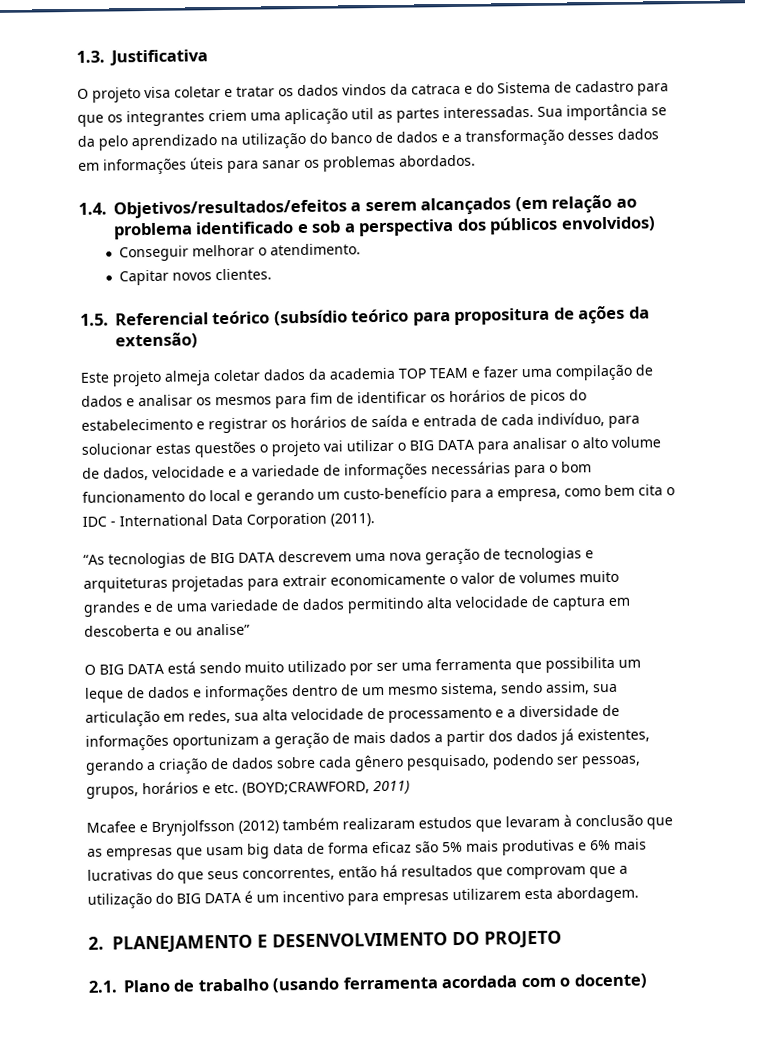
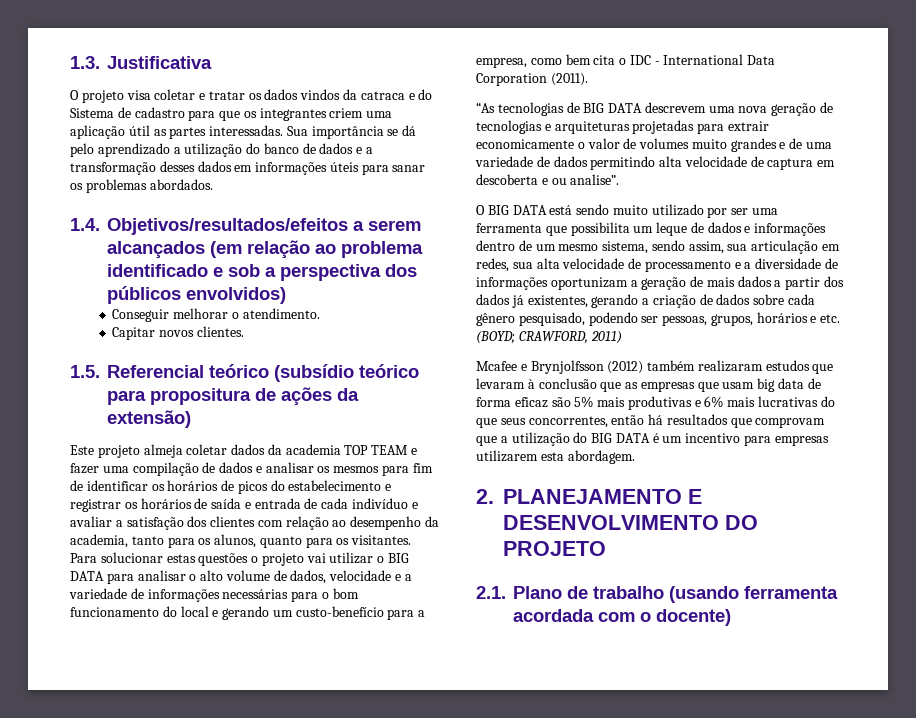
[351,108,374,120] util -> [128,125,150,136] útil
[77,135,95,147] da -> [402,125,417,136] dá
[220,136,238,146] na -> [173,147,181,154] a
[537,412,640,428] indivíduo, para -> [352,498,418,509] [70,516,440,530] [70,534,412,548] [70,553,97,563] indivíduo e avaliar a satisfação dos clientes com relação ao desempenho da academia, tanto para os alunos, quanto para os visitantes. Para
[196,623,250,636] analise” -> [570,174,620,185] analise”.
[242,781,370,796] (BOYD;CRAWFORD, -> [476,331,588,344] (BOYD; CRAWFORD,

